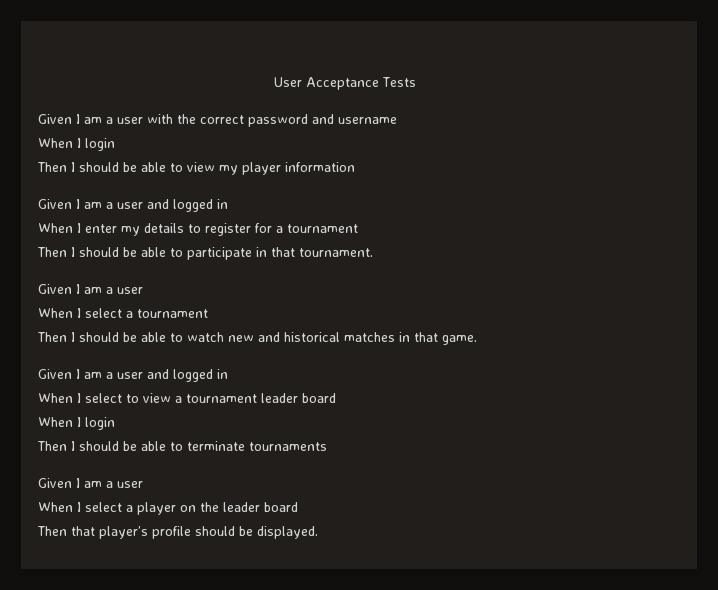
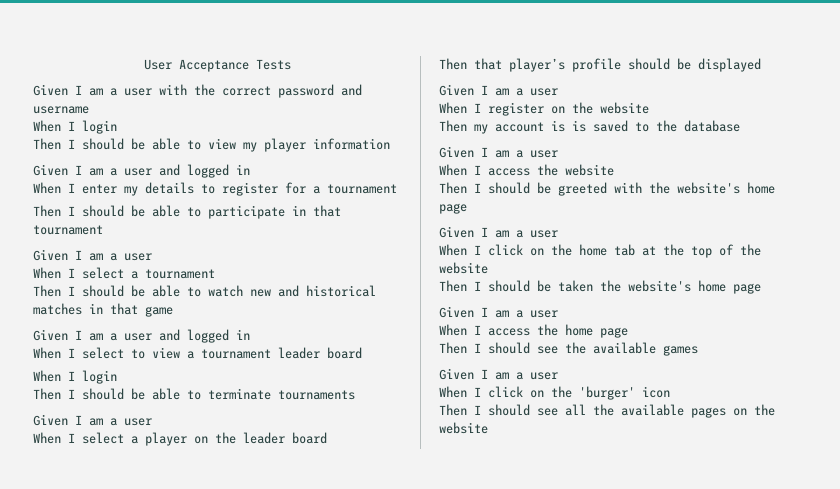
[299,248,373,257] tournament. -> [33,225,103,235] tournament
[442,335,477,345] game. -> [145,306,173,317] game
[257,526,318,539] displayed. -> [698,58,761,72] [439,84,558,96] [439,102,649,116] [439,120,740,134] [439,146,558,158] [439,164,614,176] [439,182,775,196] [439,203,467,214] [439,226,558,238] [439,244,761,258] [439,262,488,274] [439,280,761,294] [439,306,558,318] [439,324,628,338] [439,342,698,356] [439,368,558,380] [439,386,670,400] [439,404,775,418] [439,422,488,434] displayed // Given I am a user // When I register on the website // Then my account is is saved to the database // Given I am a user // When I access the website // Then I should be greeted with the website's home page // Given I am a user // When I click on the home tab at the top of the website // Then I should be taken the website's home page // Given I am a user // When I access the home page // Then I should see the available games // Given I am a user // When I click on the 'burger' icon // Then I should see all the available pages on the website

